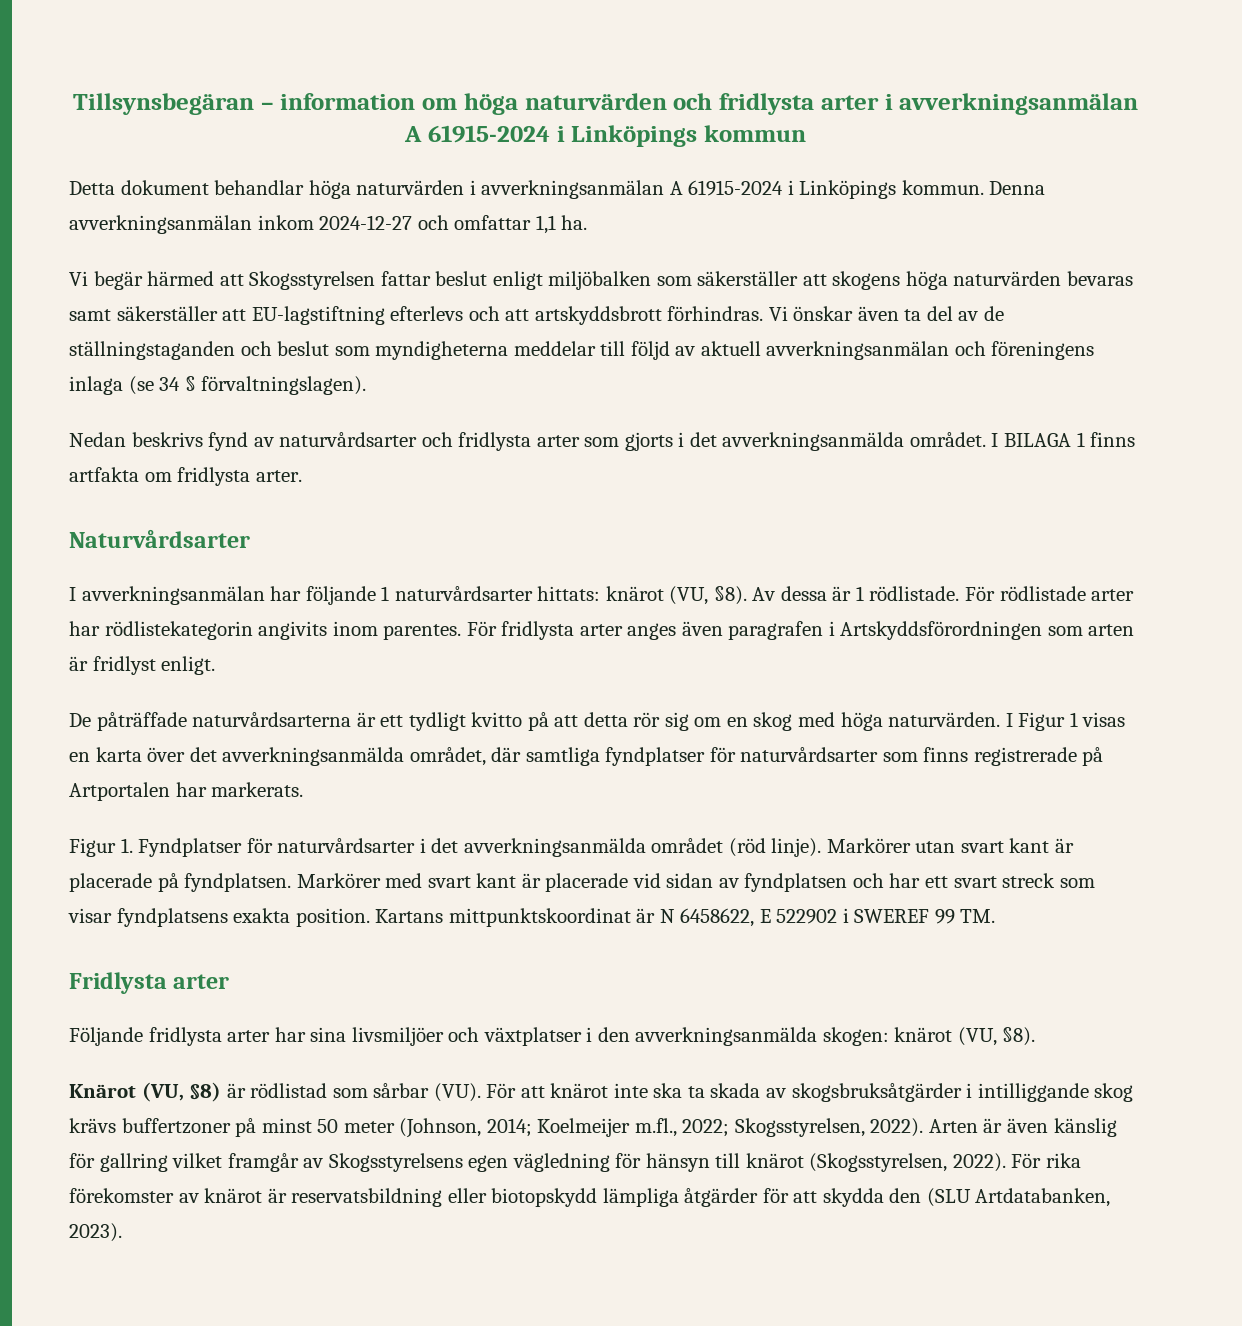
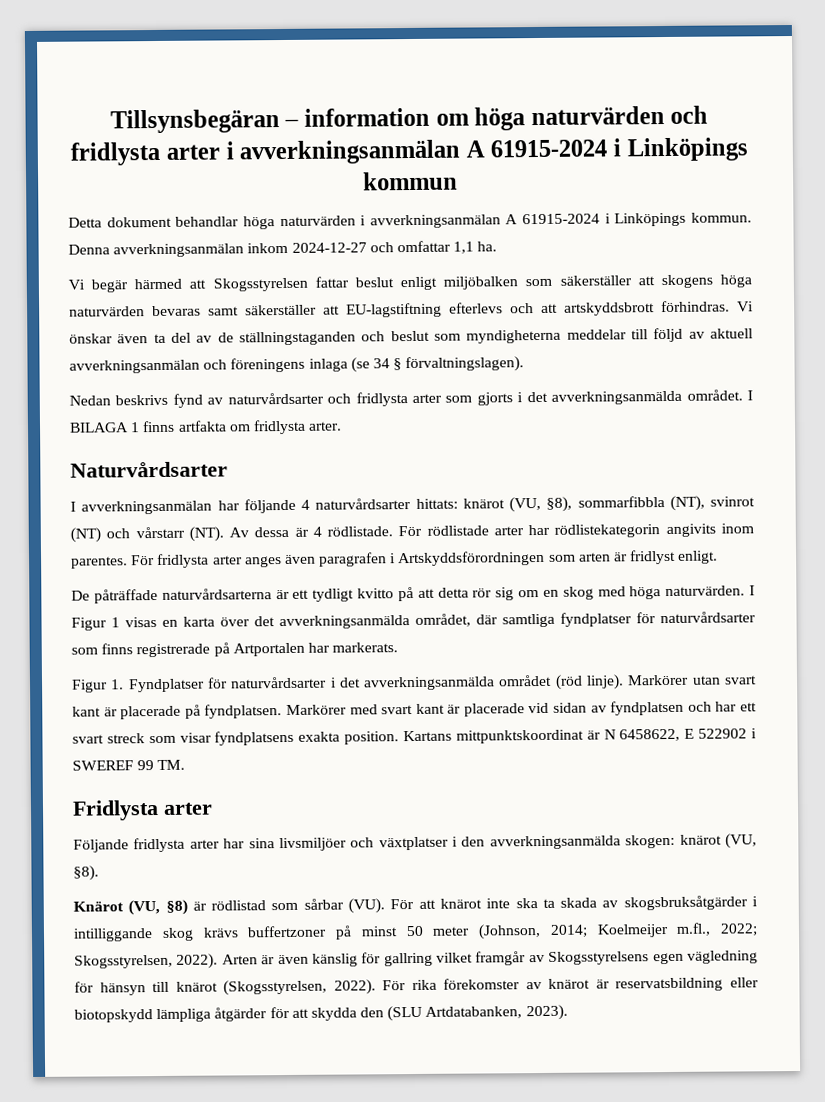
[381,586,390,601] 1 -> [301,499,310,510] 4
[713,586,747,605] §8). -> [546,495,755,512] [70,526,224,543] §8), sommarfibbla (NT), svinrot (NT) och vårstarr (NT).
[855,586,864,601] 1 -> [312,526,322,537] 4

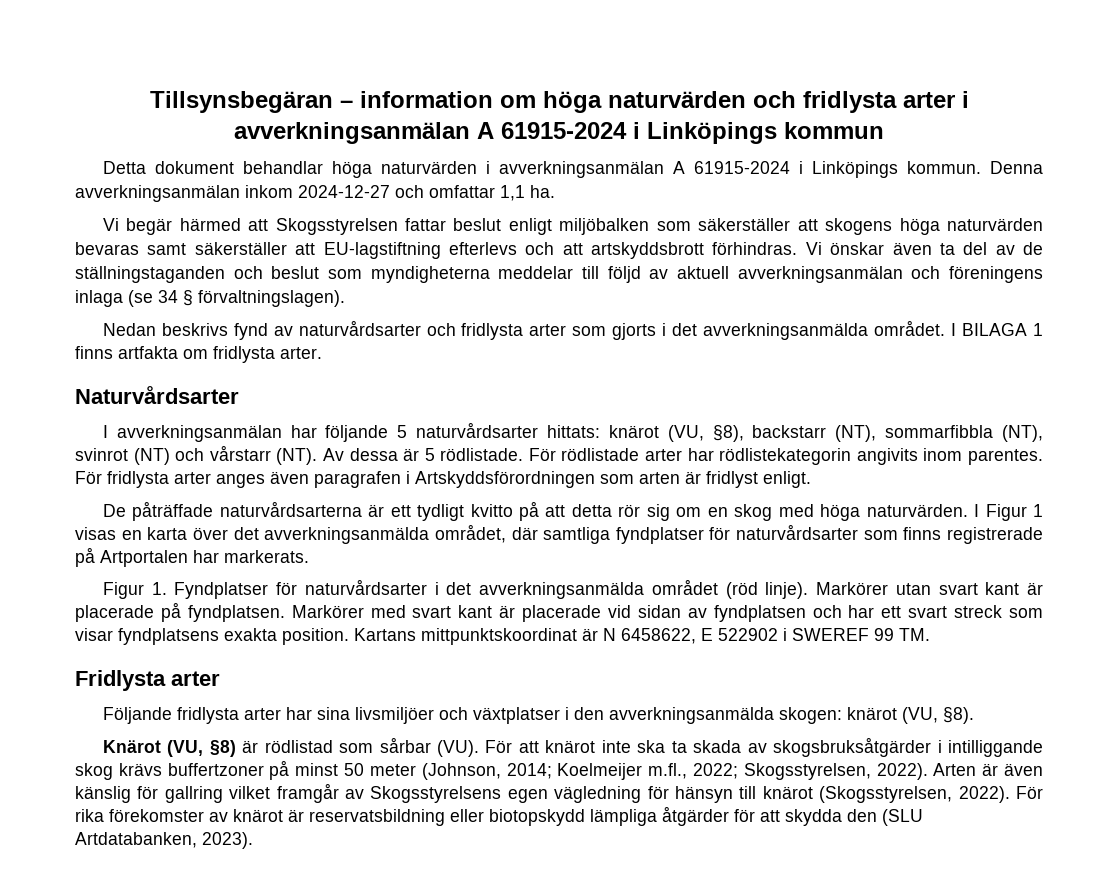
[301,499,310,510] 4 -> [397,425,408,438] 5
(573, 504) none -> [752,425,877,442] backstarr (NT),
[312,526,322,537] 4 -> [424,448,435,461] 5

